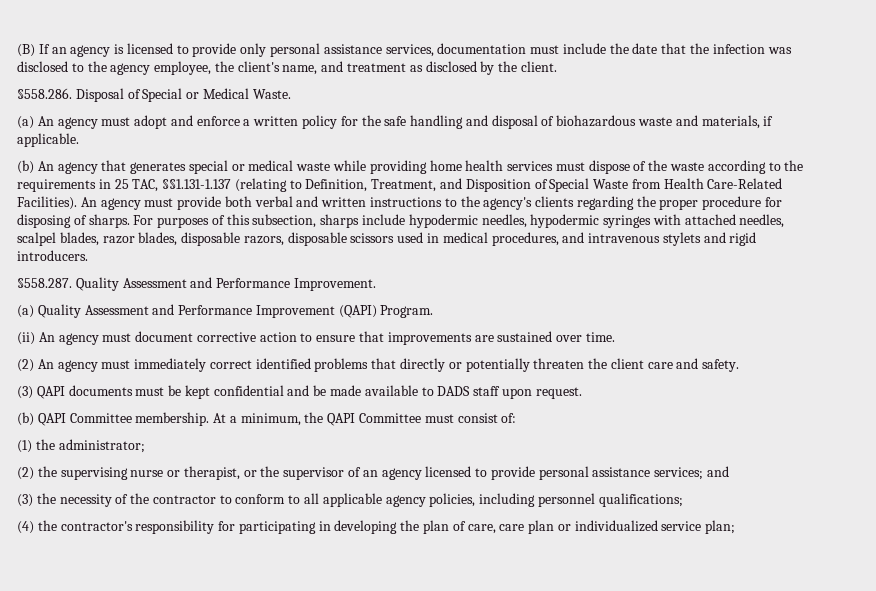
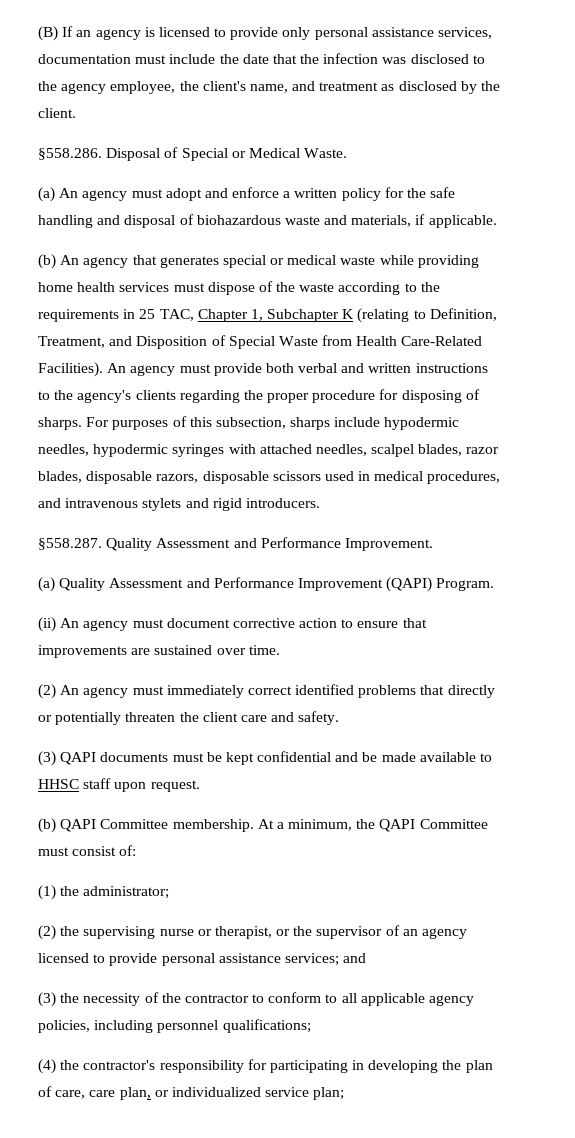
[162,179,232,189] §§1.131-1.137 -> [197,309,355,322] Chapter 1, Subchapter K
[437,386,471,396] DADS -> [38,779,79,789] HHSC
[528,520,555,534] plan -> [119,1087,151,1100] plan,

